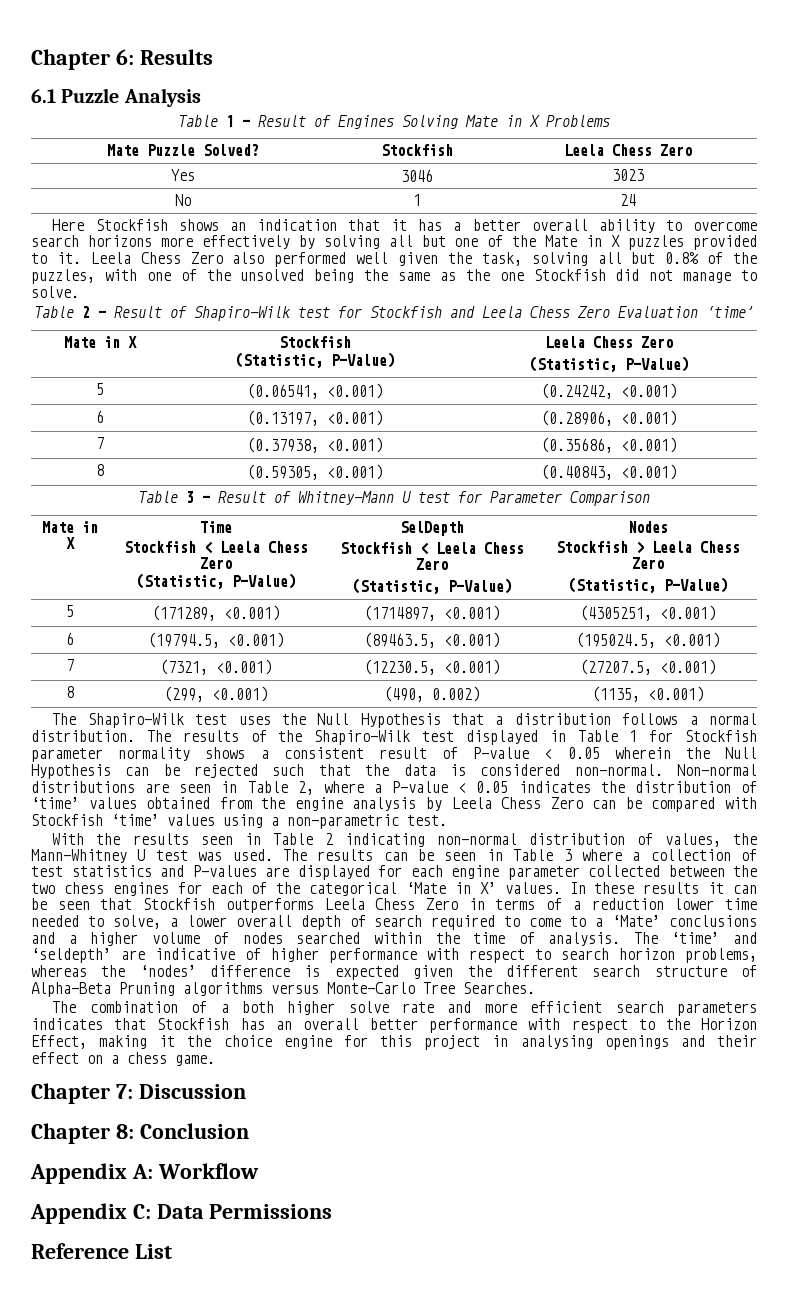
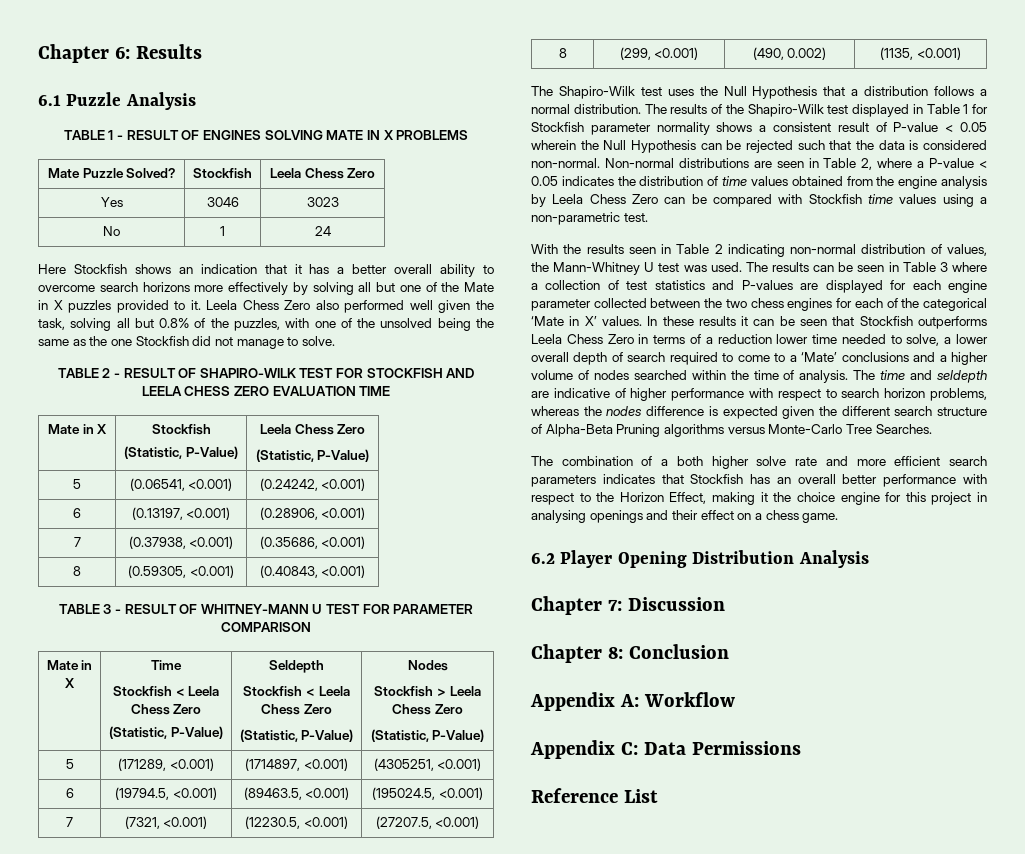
[178,115,218,127] Table -> [63,130,105,140] TABLE
[258,115,610,129] Result of Engines Solving Mate in X Problems -> [126,130,469,140] RESULT OF ENGINES SOLVING MATE IN X PROBLEMS
[34,306,74,318] Table -> [57,368,99,378] TABLE
[114,306,754,321] Result of Shapiro-Wilk test for Stockfish and Leela Chess Zero Evaluation ‘time’ -> [123,368,475,378] [141,386,391,396] RESULT OF SHAPIRO-WILK TEST FOR STOCKFISH AND LEELA CHESS ZERO EVALUATION TIME
[138,491,178,503] Table -> [58,604,100,614] TABLE
[218,491,650,506] Result of Whitney-Mann U test for Parameter Comparison -> [124,604,474,614] [221,622,311,632] RESULT OF WHITNEY-MANN U TEST FOR PARAMETER COMPARISON
[399,521,464,536] SelDepth -> [269,660,324,673] Seldepth
[31,797,79,809] ‘time’ -> [722,176,748,186] time
[111,814,159,826] ‘time’ -> [868,194,893,204] time
[671,932,757,944] [31,948,111,963] ‘time’ and ‘seldepth’ -> [880,370,987,383] time and seldepth
[139,965,196,977] ‘nodes’ -> [606,406,643,416] nodes
(215, 1060) none -> [531,550,869,568] // 6.2 Player Opening Distribution Analysis

